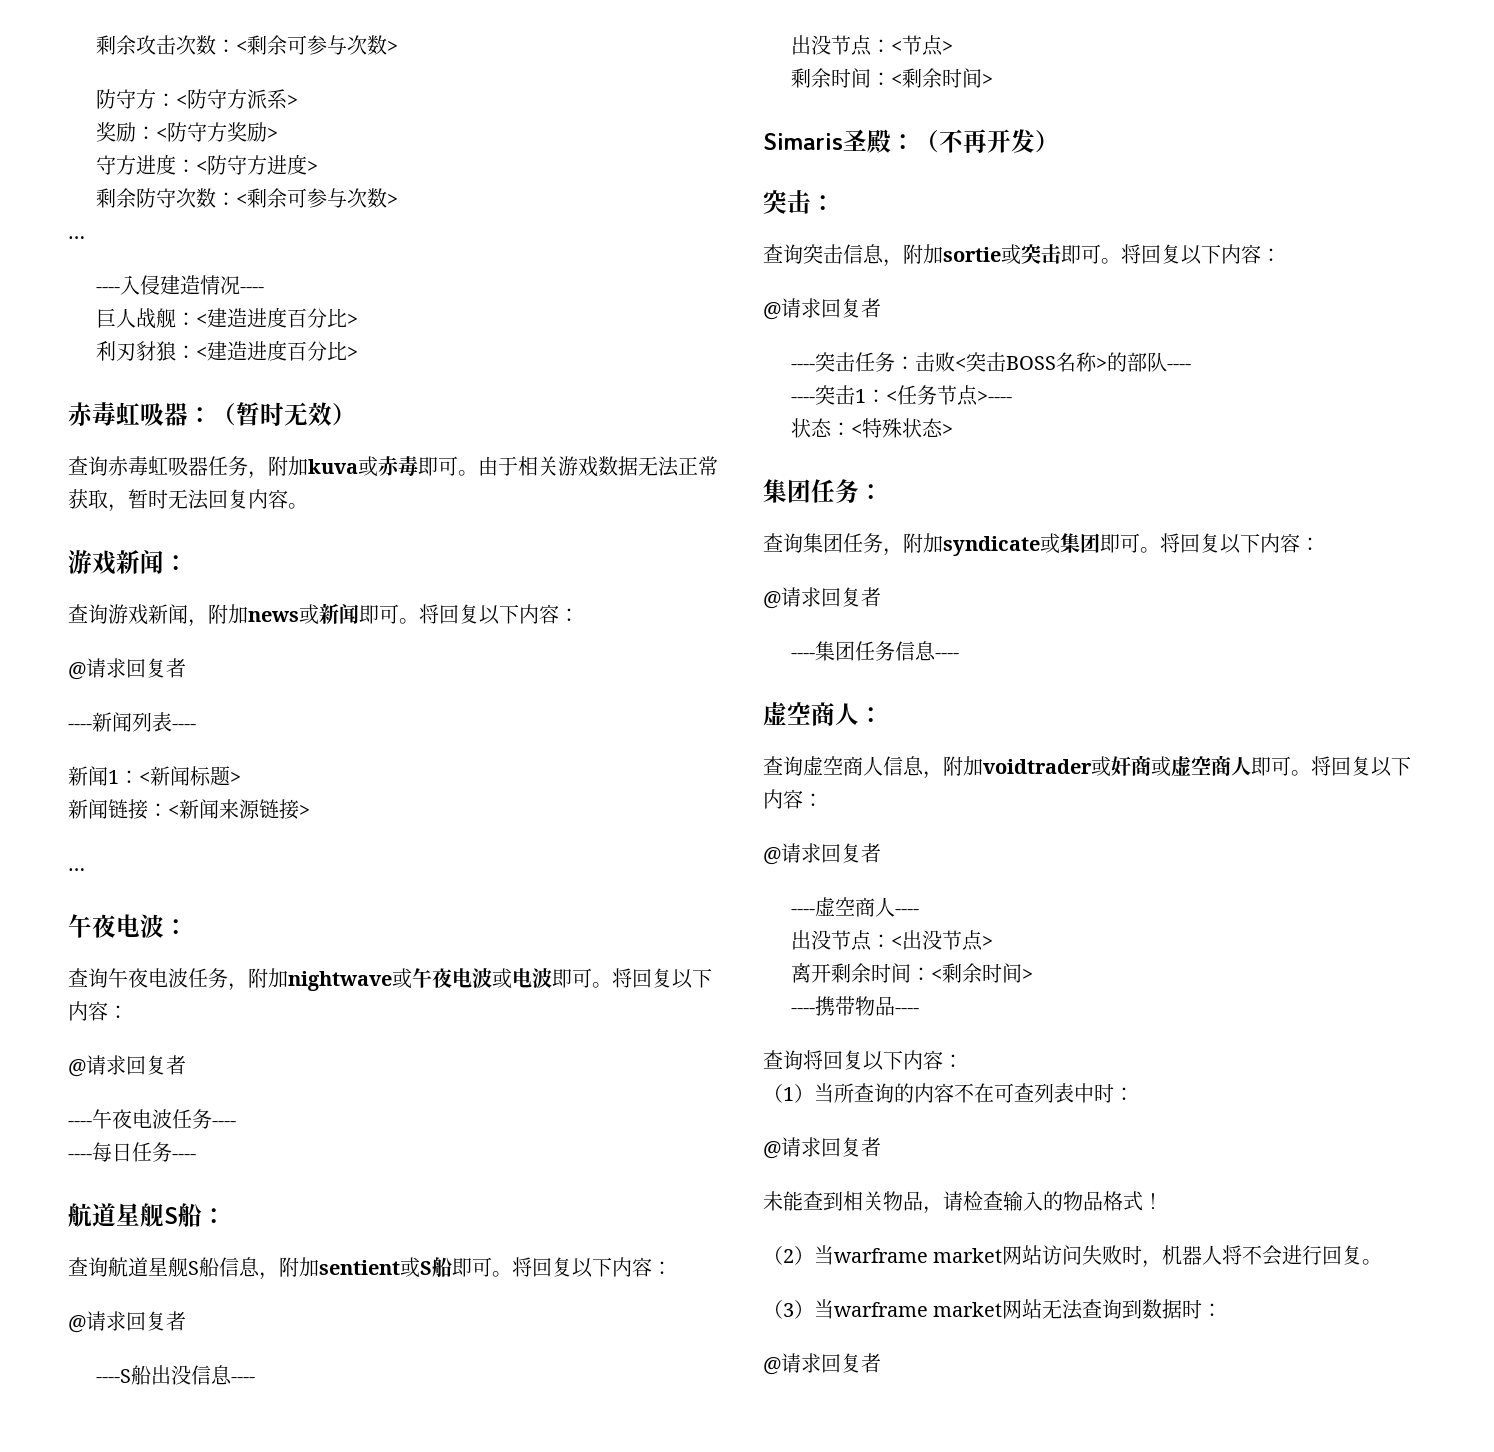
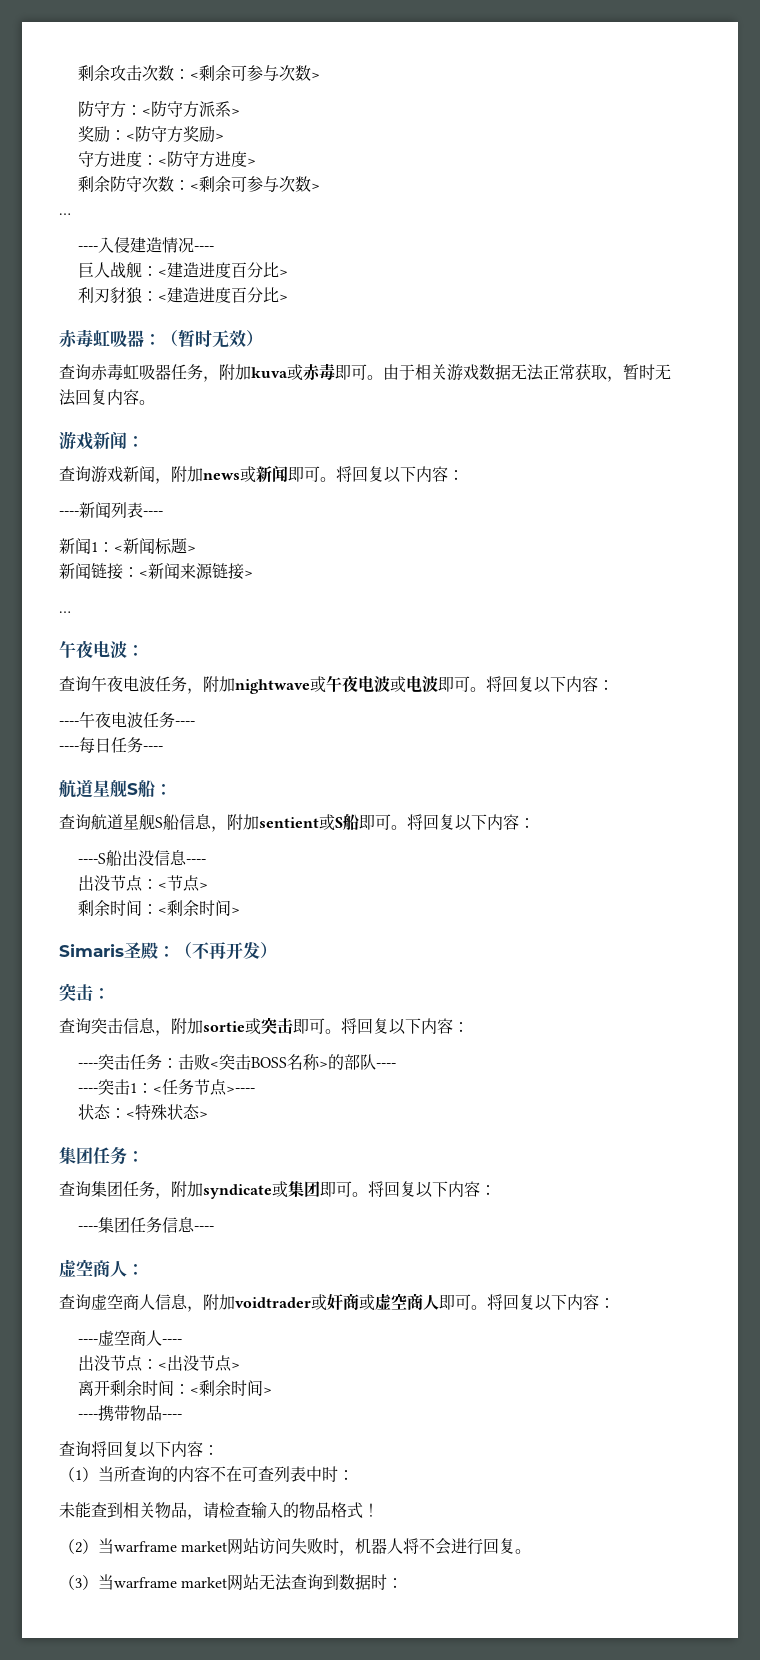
[68,658,186,680] // @请求回复者 -> (464, 475) none
[68,1055,186,1077] // @请求回复者 -> (614, 685) none
[68,1311,186,1333] // @请求回复者 -> (535, 823) none
[763,298,881,320] // @请求回复者 -> (469, 1027) none
[763,587,881,609] // @请求回复者 -> (496, 1190) none
[763,843,881,865] // @请求回复者 -> (615, 1303) none
[763,1137,881,1159] // @请求回复者 -> (354, 1475) none
[763,1353,881,1375] // @请求回复者 -> (404, 1583) none

